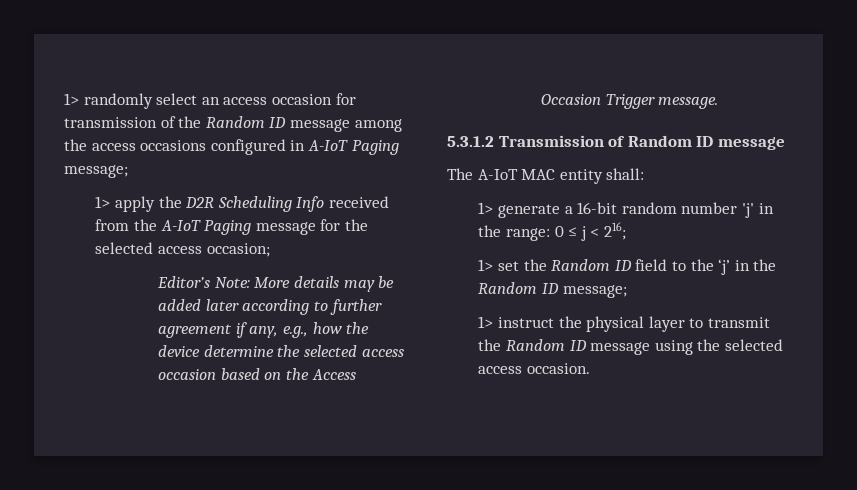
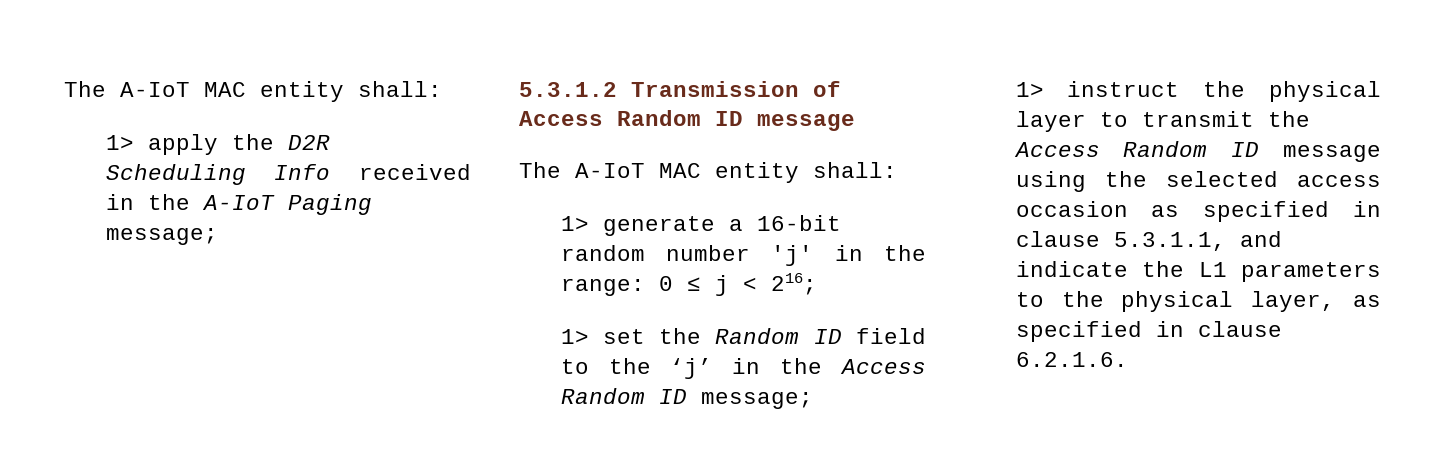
[64,93,356,109] [64,116,402,132] [64,139,399,155] [64,165,128,178] 1> randomly select an access occasion for transmission of the Random ID message among the access occasions configured in A-IoT Paging message; -> [64,81,442,102] The A-IoT MAC entity shall:
[95,219,130,231] from -> [105,194,134,210] in
[255,219,368,235] [95,242,270,257] [157,276,395,292] [158,299,382,315] [158,322,370,338] [158,345,404,357] [158,368,356,380] [541,94,719,109] message for the selected access occasion; // Editor’s Note: More details may be added later according to further agreement if any, e.g., how the device determine the selected access occasion based on the Access Occasion Trigger message. -> [105,228,218,245] message;
(626, 141) none -> [519,111,603,126] Access
(777, 265) none -> [840,359,926,374] Access
(502, 345) none -> [1013,142,1100,157] Access
[527,363,591,374] occasion. -> [1015,201,1381,222] [1015,231,1282,251] [1015,261,1381,282] [1015,291,1381,312] [1015,321,1282,342] [1015,352,1128,367] occasion as specified in clause 5.3.1.1, and indicate the L1 parameters to the physical layer, as specified in clause 6.2.1.6.

